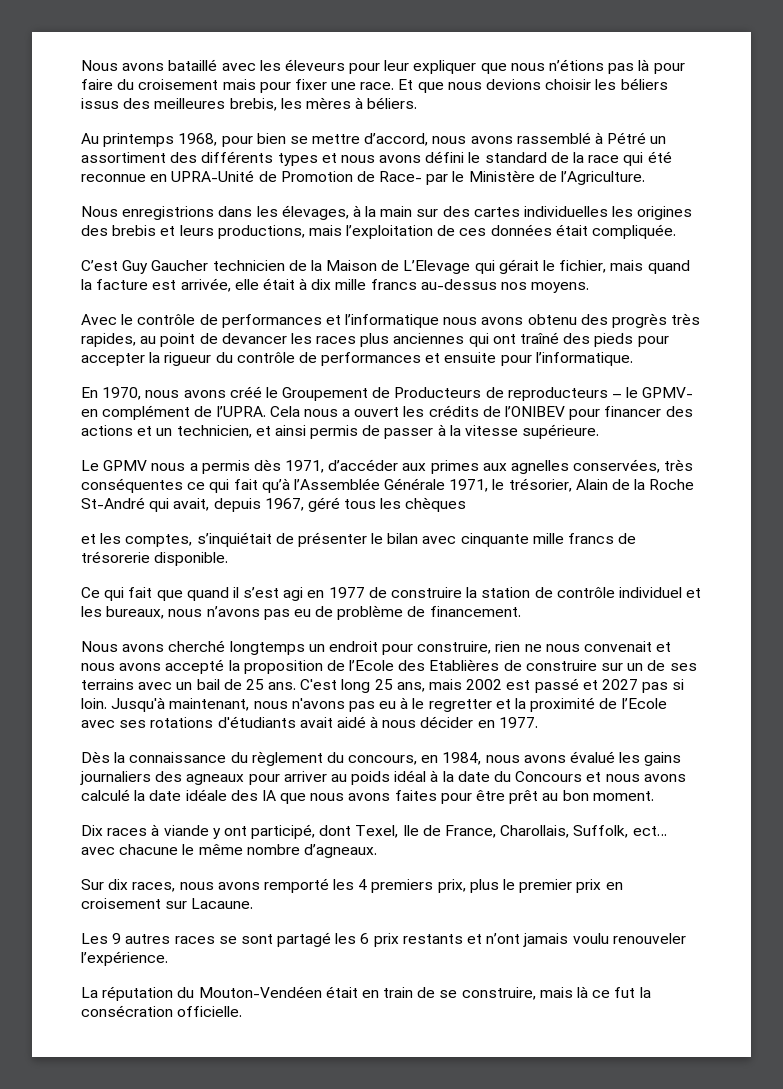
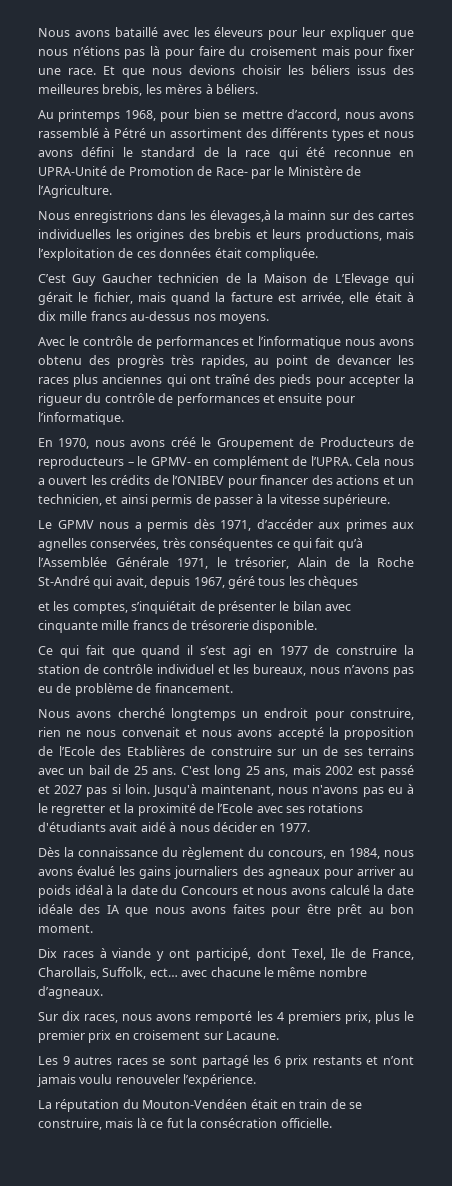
[281,205,413,220] élevages, à la main -> [209,210,327,223] élevages,à la mainn

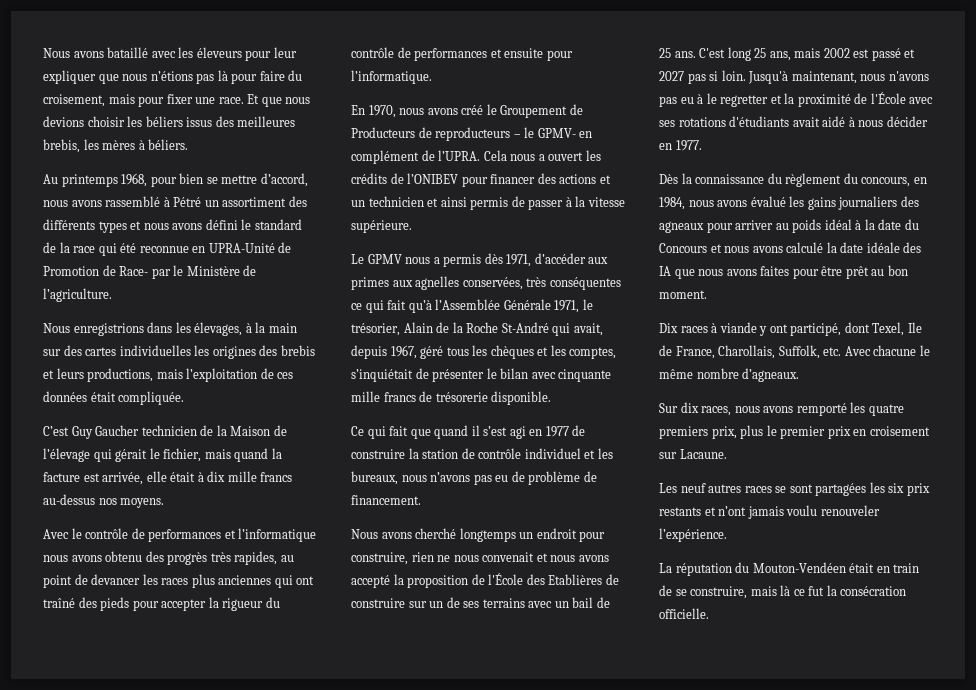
[249,46,317,56] croisement -> [43,94,105,107] croisement,
[38,185,112,198] l’Agriculture. -> [43,288,112,302] l’agriculture.
[209,210,327,223] élevages,à la mainn -> [194,322,297,336] élevages, à la main
[334,273,389,286] L’Elevage -> [43,448,90,462] l’élevage
[38,494,102,506] technicien, -> [368,196,424,207] technicien
(358, 582) // -> (534, 352) none
[58,746,95,756] l’Ecole -> [488,573,524,585] l'École
[217,803,254,813] l’Ecole -> [870,92,906,104] l'École
[149,968,208,977] ect… avec -> [823,346,871,356] etc. Avec
[276,1012,284,1021] 4 -> [868,404,904,416] quatre
[62,1056,70,1065] 9 -> [680,483,706,493] neuf
[201,1055,281,1068] partagé les 6 -> [815,482,905,496] partagées les six

